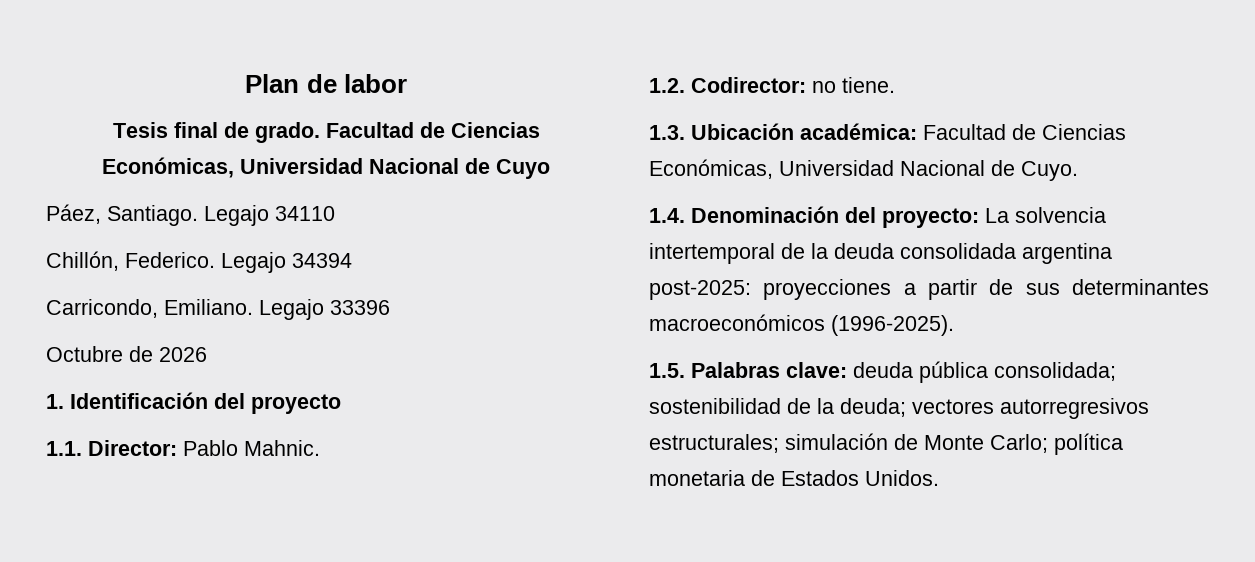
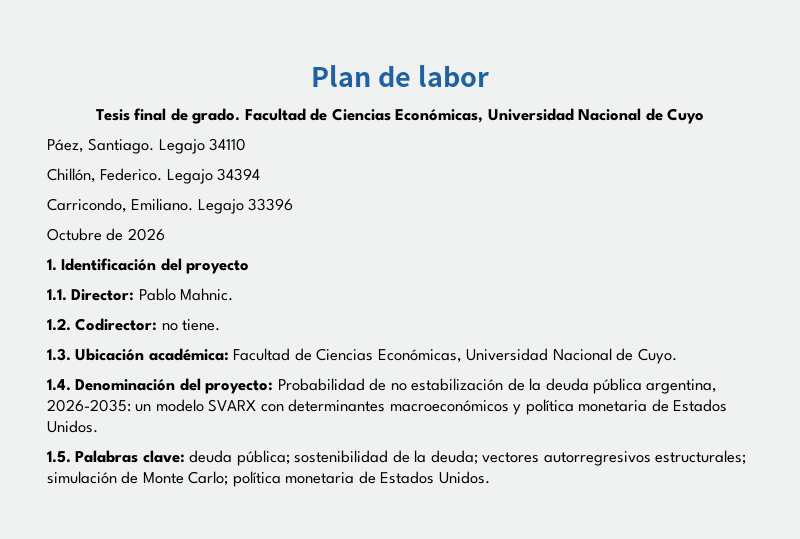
[985,207,1106,223] [649,243,1112,264] [649,279,1209,300] [649,314,954,336] La solvencia intertemporal de la deuda consolidada argentina post-2025: proyecciones a partir de sus determinantes macroeconómicos (1996-2025). -> [277,378,718,394] [47,399,728,415] [47,420,98,433] Probabilidad de no estabilización de la deuda pública argentina, 2026-2035: un modelo SVARX con determinantes macroeconómicos y política monetaria de Estados Unidos.
[919,361,1116,383] pública consolidada; -> [236,450,290,466] pública;

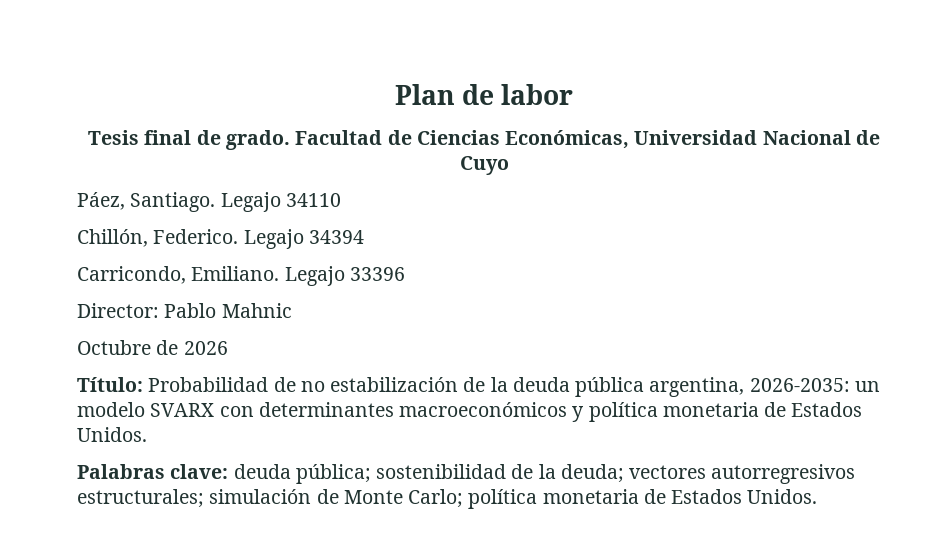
(294, 204) none -> [77,303,292,318] // Director: Pablo Mahnic
[47,258,250,274] [47,288,234,301] [47,318,221,331] [47,348,677,364] [47,378,274,394] 1. Identificación del proyecto // 1.1. Director: Pablo Mahnic. // 1.2. Codirector: no tiene. // 1.3. Ubicación académica: Facultad de Ciencias Económicas, Universidad Nacional de Cuyo. // 1.4. Denominación del proyecto: -> [77,377,143,392] Título:
[47,451,71,463] 1.5. -> (147, 434) none

